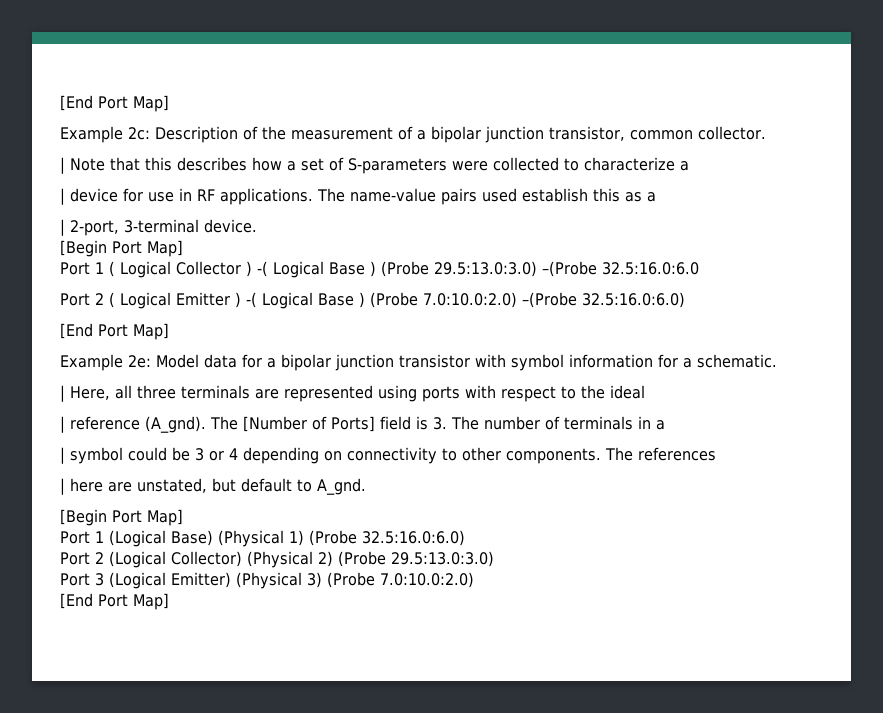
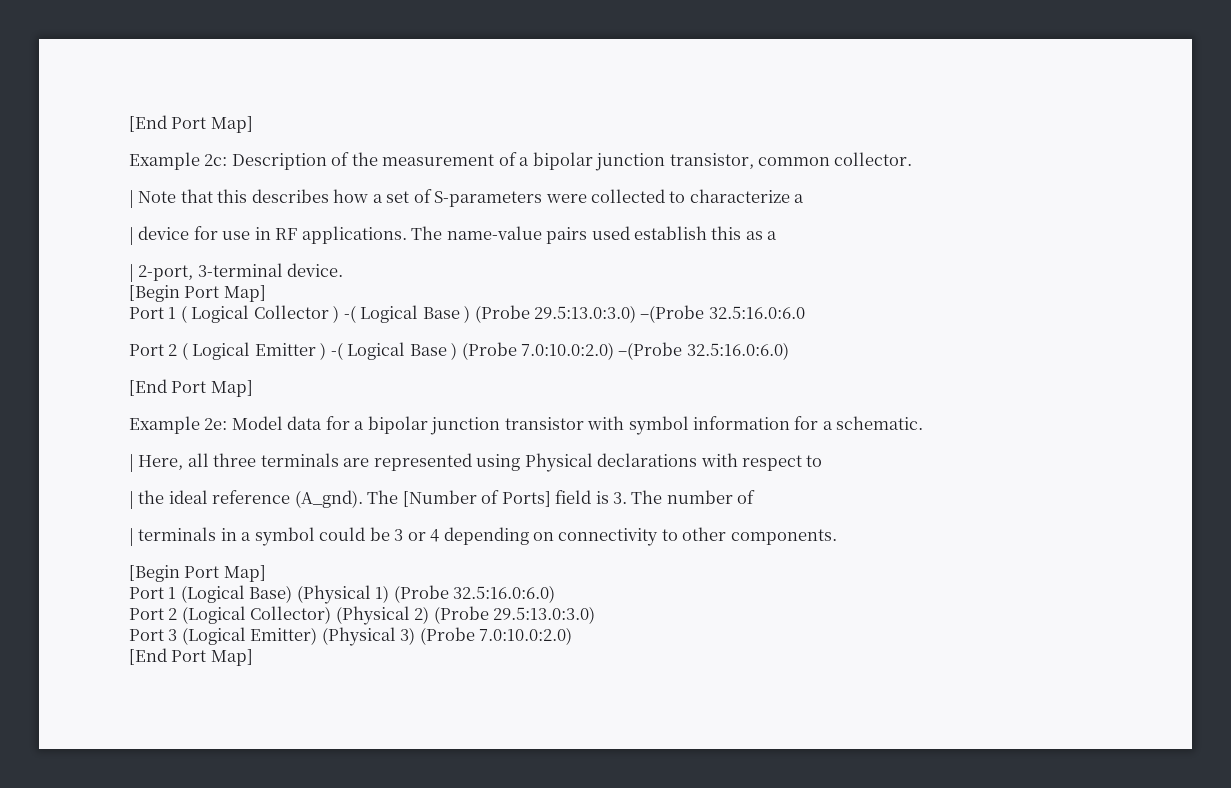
[422,386,460,402] ports -> [524,453,698,472] Physical declarations
(576, 392) none -> [129,491,134,509] // |
[60,416,65,433] // | -> (208, 497) none
(560, 423) none -> [129,528,134,546] // |
[60,447,65,464] // | -> (252, 536) none
[605,447,716,461] [60,478,366,495] The references // | here are unstated, but default to A_gnd. -> (837, 537) none

